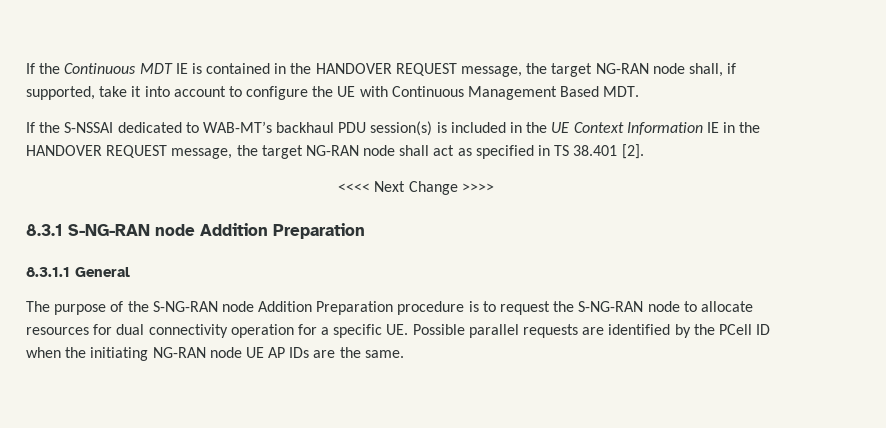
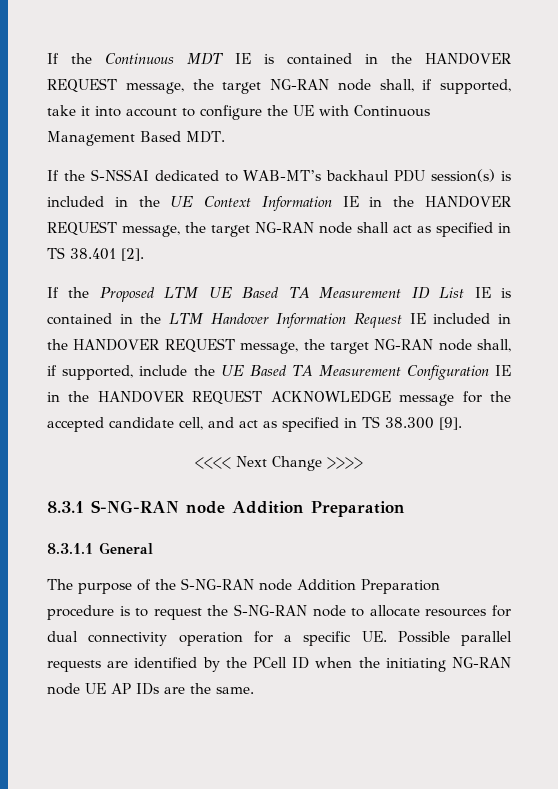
(644, 151) none -> [47,287,512,302] [47,313,512,328] [47,338,511,354] [47,365,512,380] [47,390,511,406] [47,416,462,432] // If the Proposed LTM UE Based TA Measurement ID List IE is contained in the LTM Handover Information Request IE included in the HANDOVER REQUEST message, the target NG-RAN node shall, if supported, include the UE Based TA Measurement Configuration IE in the HANDOVER REQUEST ACKNOWLEDGE message for the accepted candidate cell, and act as specified in TS 38.300 [9].

